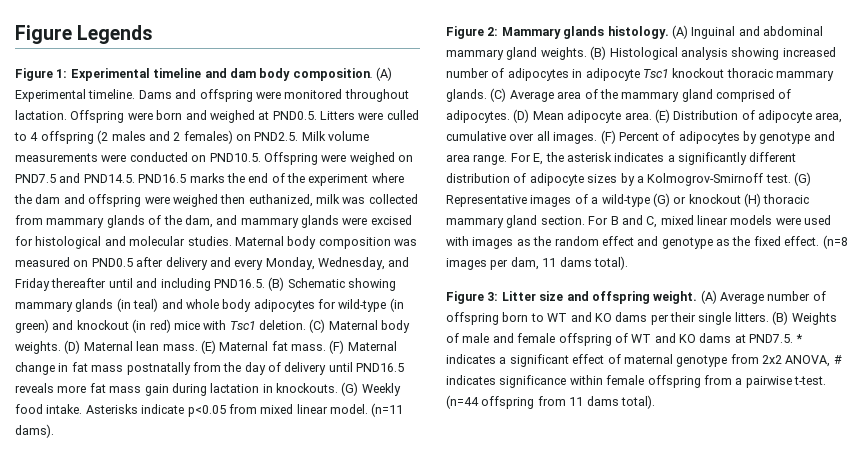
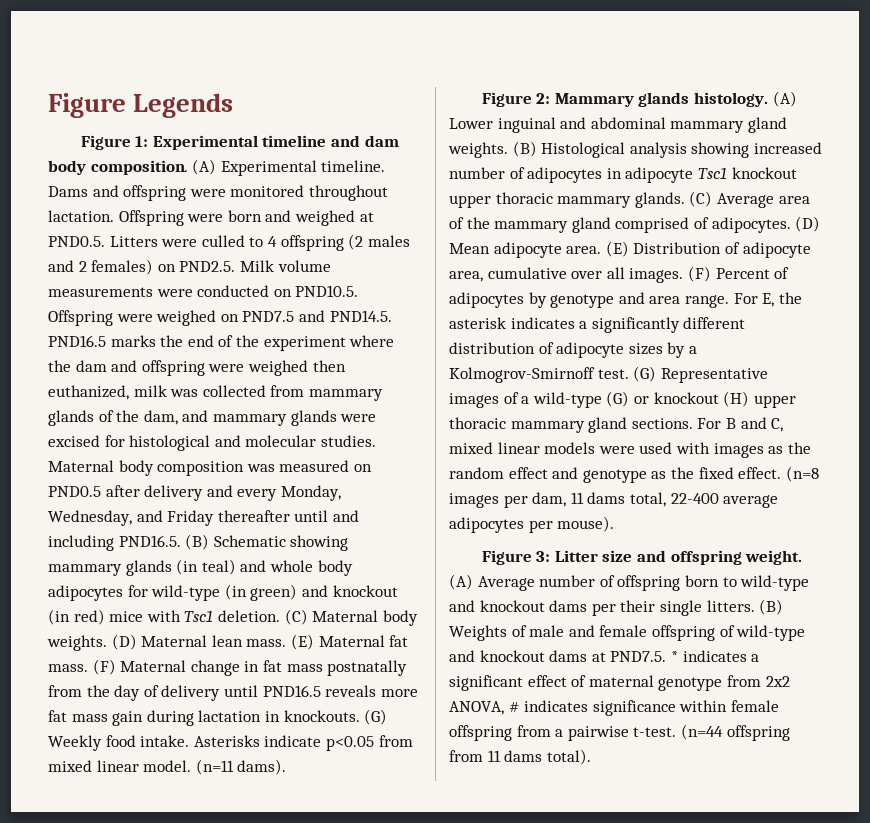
[691,26,736,39] Inguinal -> [449,117,556,133] Lower inguinal
(725, 73) none -> [449,195,491,208] upper
(761, 200) none -> [753,395,796,408] upper
[540,216,585,225] section. -> [631,418,693,429] sections.
[593,256,628,270] total). -> [629,492,779,508] [449,516,615,533] total, 22-400 average adipocytes per mouse).
[547,312,612,322] WT and KO -> [740,575,810,591] [449,600,545,612] wild-type and knockout
[631,333,696,343] WT and KO -> [736,625,806,641] [449,650,545,662] wild-type and knockout

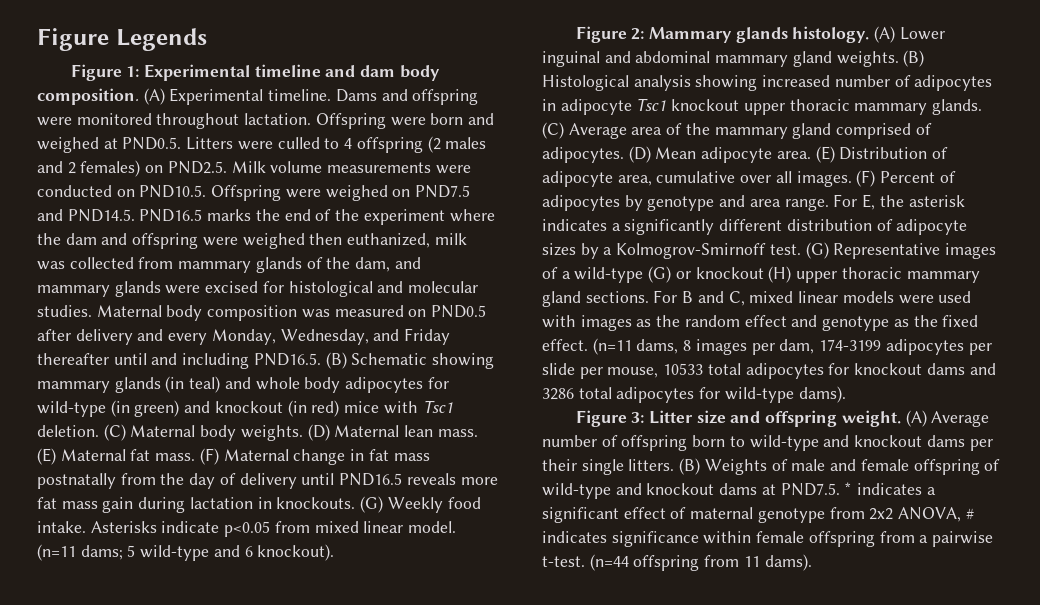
[237,759,287,775] dams). -> [80,544,335,561] dams; 5 wild-type and 6 knockout).
[785,466,819,482] [449,492,779,508] [449,516,615,533] (n=8 images per dam, 11 dams total, 22-400 average adipocytes per mouse). -> [592,338,992,355] [542,363,996,379] [542,386,846,403] (n=11 dams, 8 images per dam, 174-3199 adipocytes per slide per mouse, 10533 total adipocytes for knockout dams and 3286 total adipocytes for wild-type dams).
[504,749,591,765] dams total). -> [764,554,812,571] dams).

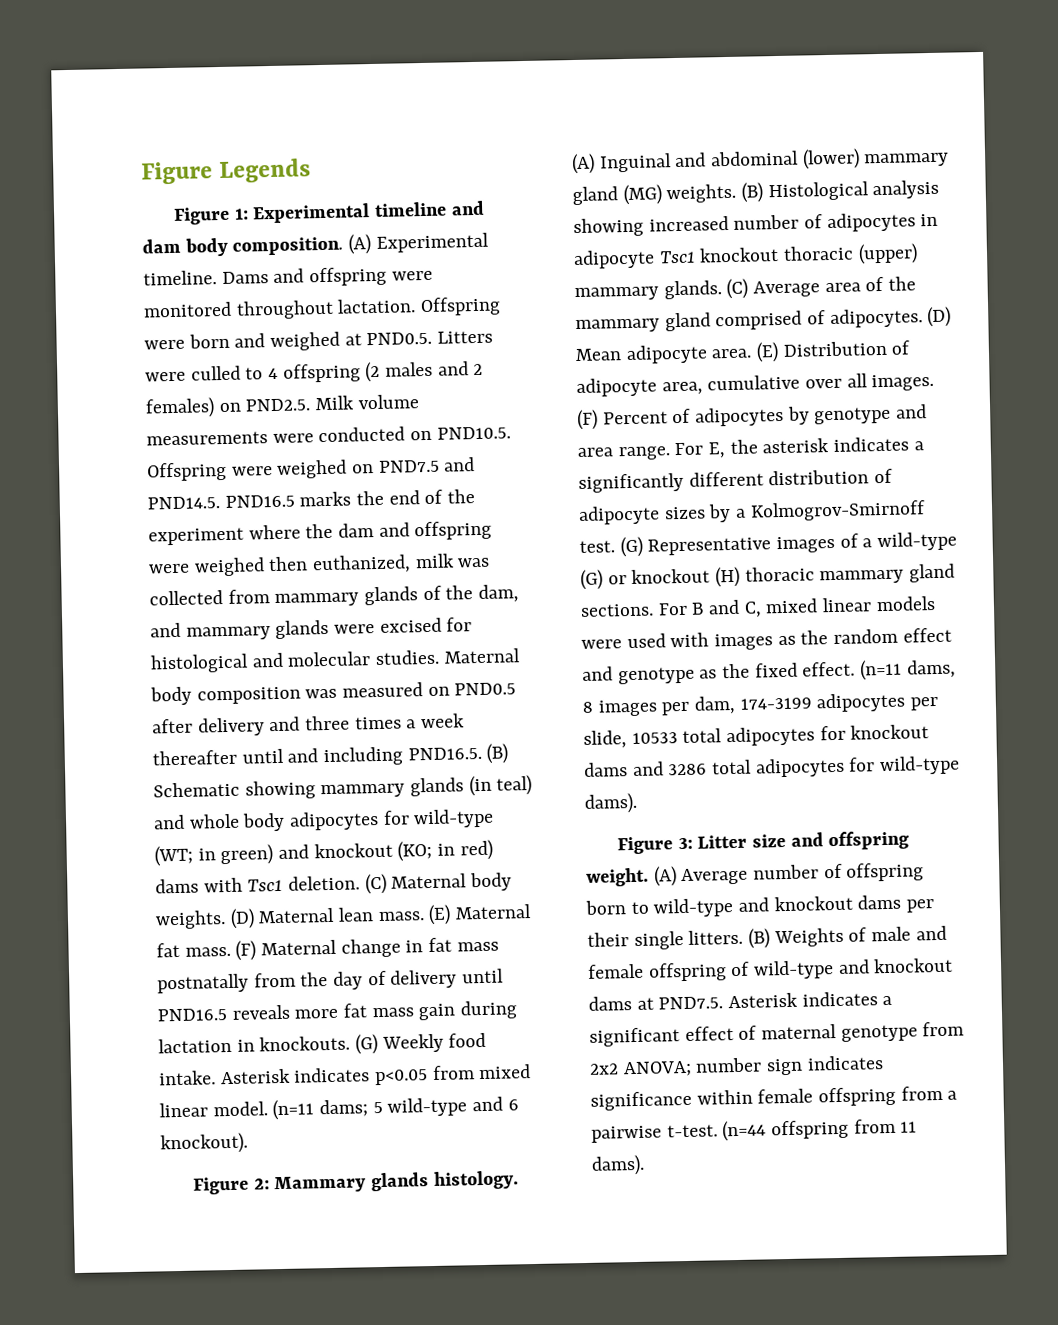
[168,328,451,345] every Monday, Wednesday, and Friday -> [305,713,466,731] three times a week
[110,400,130,417] (in -> [154,845,216,867] (WT; in
[287,400,380,417] (in red) mice -> [397,839,493,862] [155,878,199,894] (KO; in red) dams
[90,521,220,533] Asterisks indicate -> [219,1067,371,1085] Asterisk indicates
[899,27,945,40] [542,51,600,67] Lower inguinal -> [598,153,672,173] Inguinal
[715,51,832,67] mammary gland -> [801,148,950,170] [572,184,662,206] (lower) mammary gland (MG)
[743,99,850,115] upper thoracic -> [783,243,918,265] thoracic (upper)
[796,271,838,283] upper -> (741, 577) none
[542,363,659,379] slide per mouse, -> [583,730,627,749] slide,
[844,482,853,495] * -> [728,992,799,1009] Asterisk
[898,507,974,522] ANOVA, # -> [622,1057,804,1078] ANOVA; number sign

